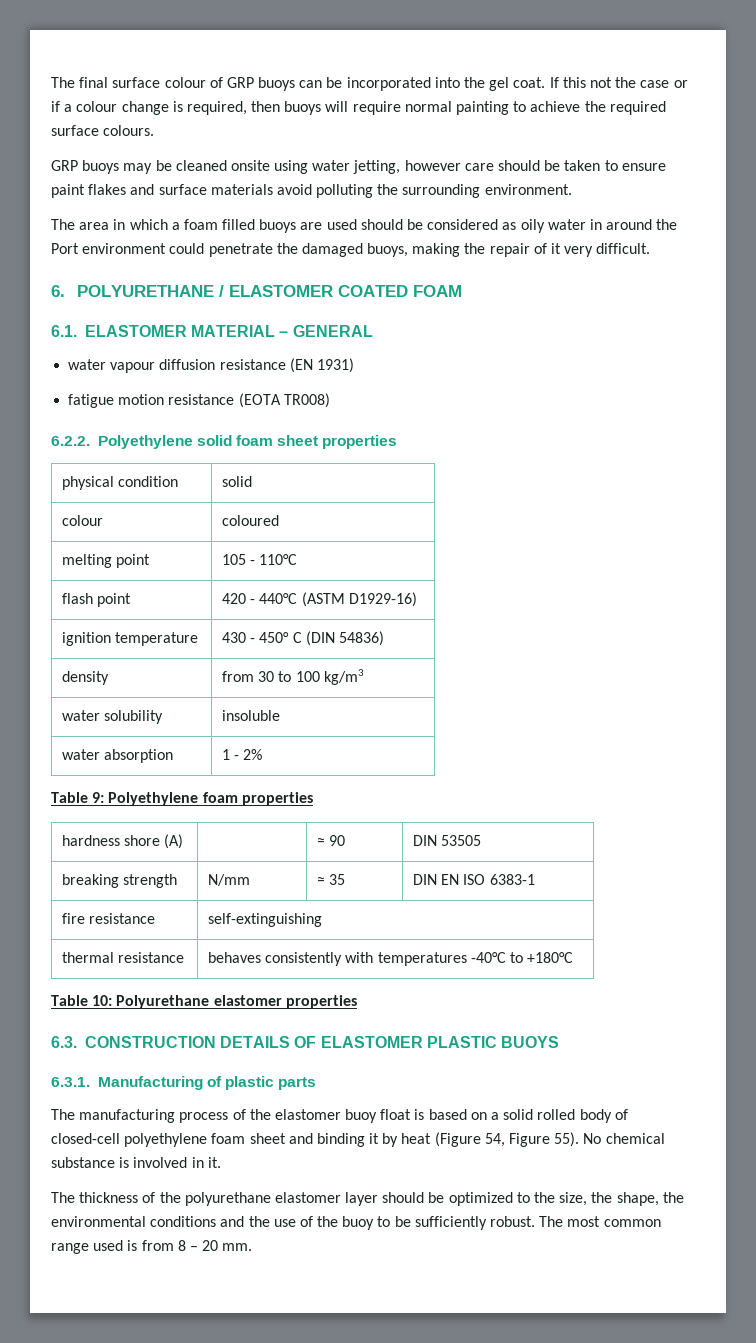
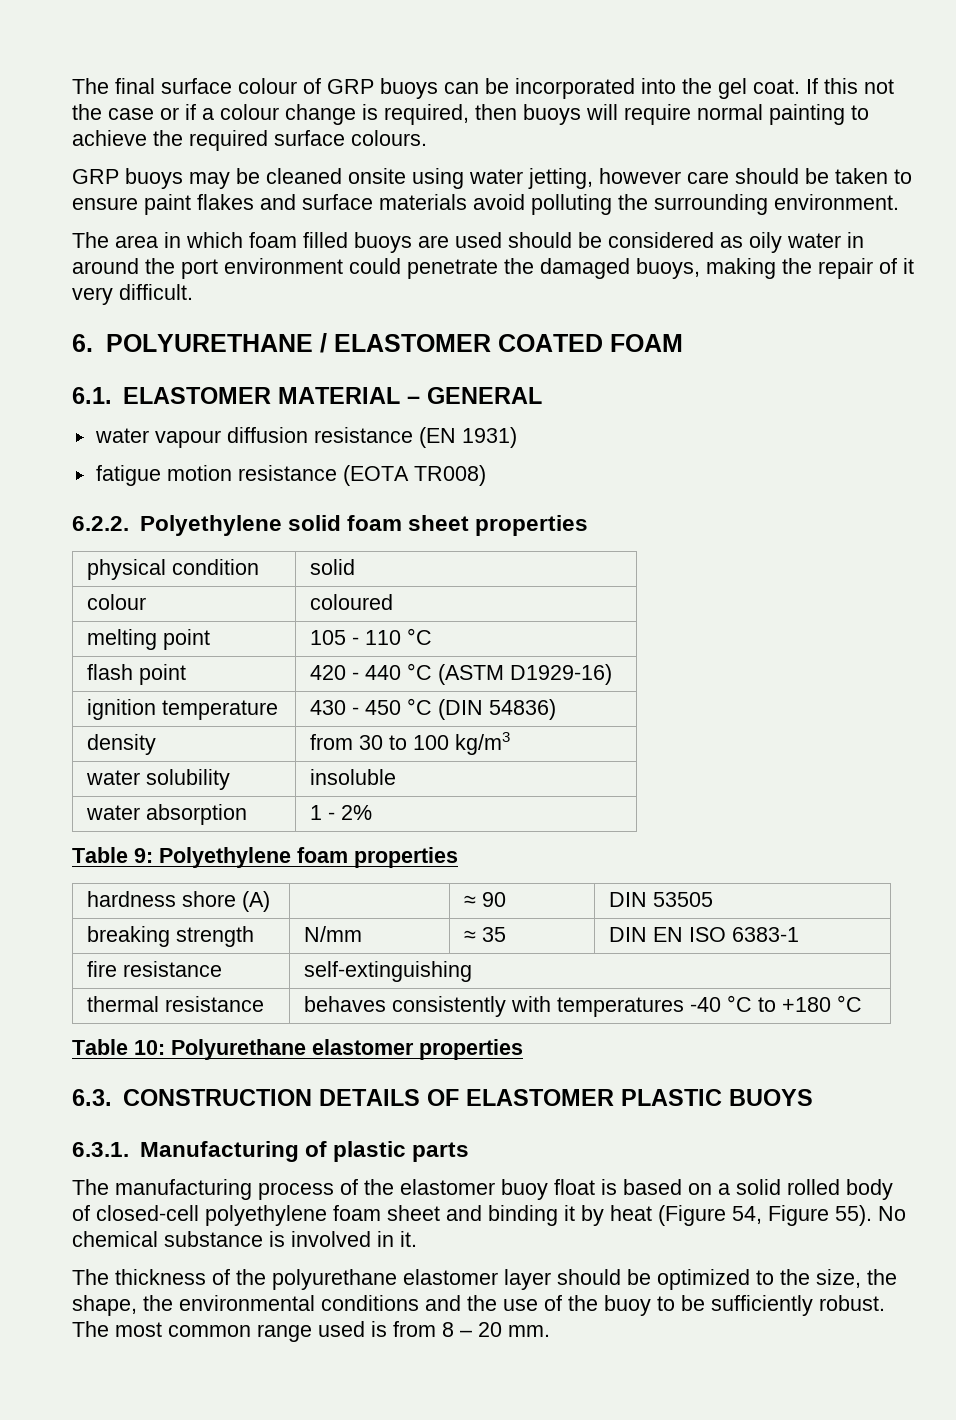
[171,222,180,230] a -> (243, 240) none
[51,243,79,254] Port -> [181,259,218,279] port
[259,554,298,565] 110°C -> [365,628,433,645] 110 °C
[259,593,298,604] 440°C -> [365,663,433,680] 440 °C
[259,632,302,643] 450° C -> [365,698,433,715] 450 °C
[470,952,574,963] -40°C to +180°C -> [690,995,863,1012] -40 °C to +180 °C

